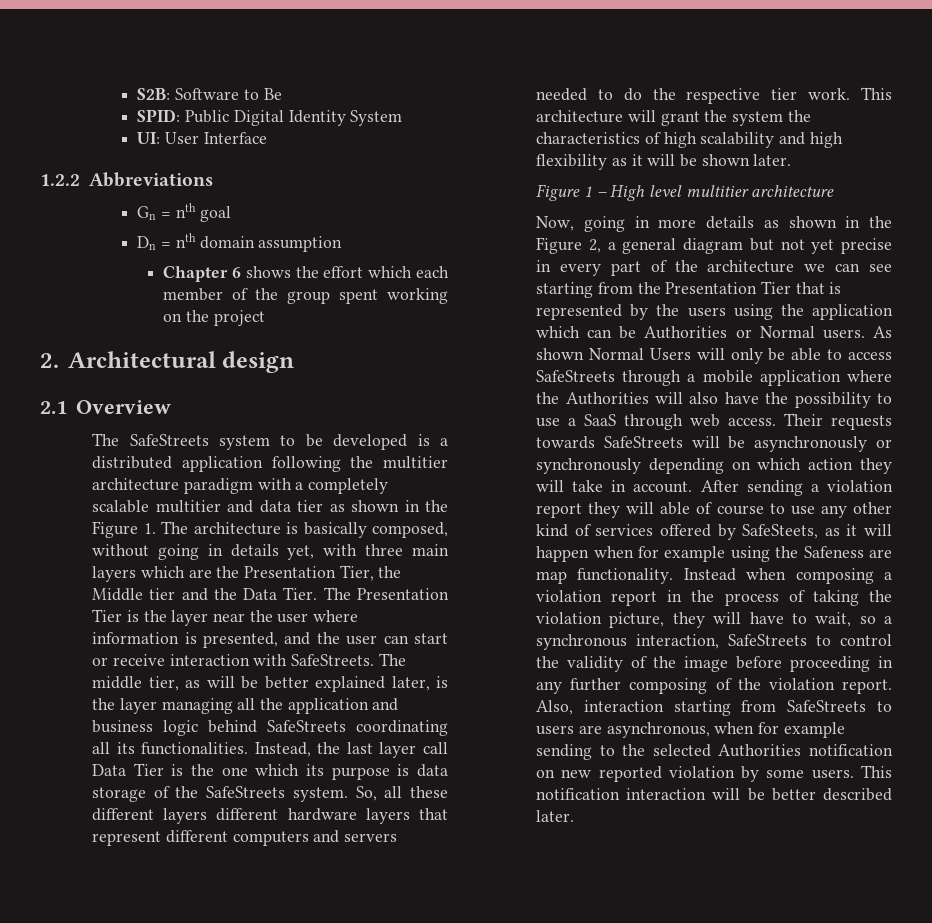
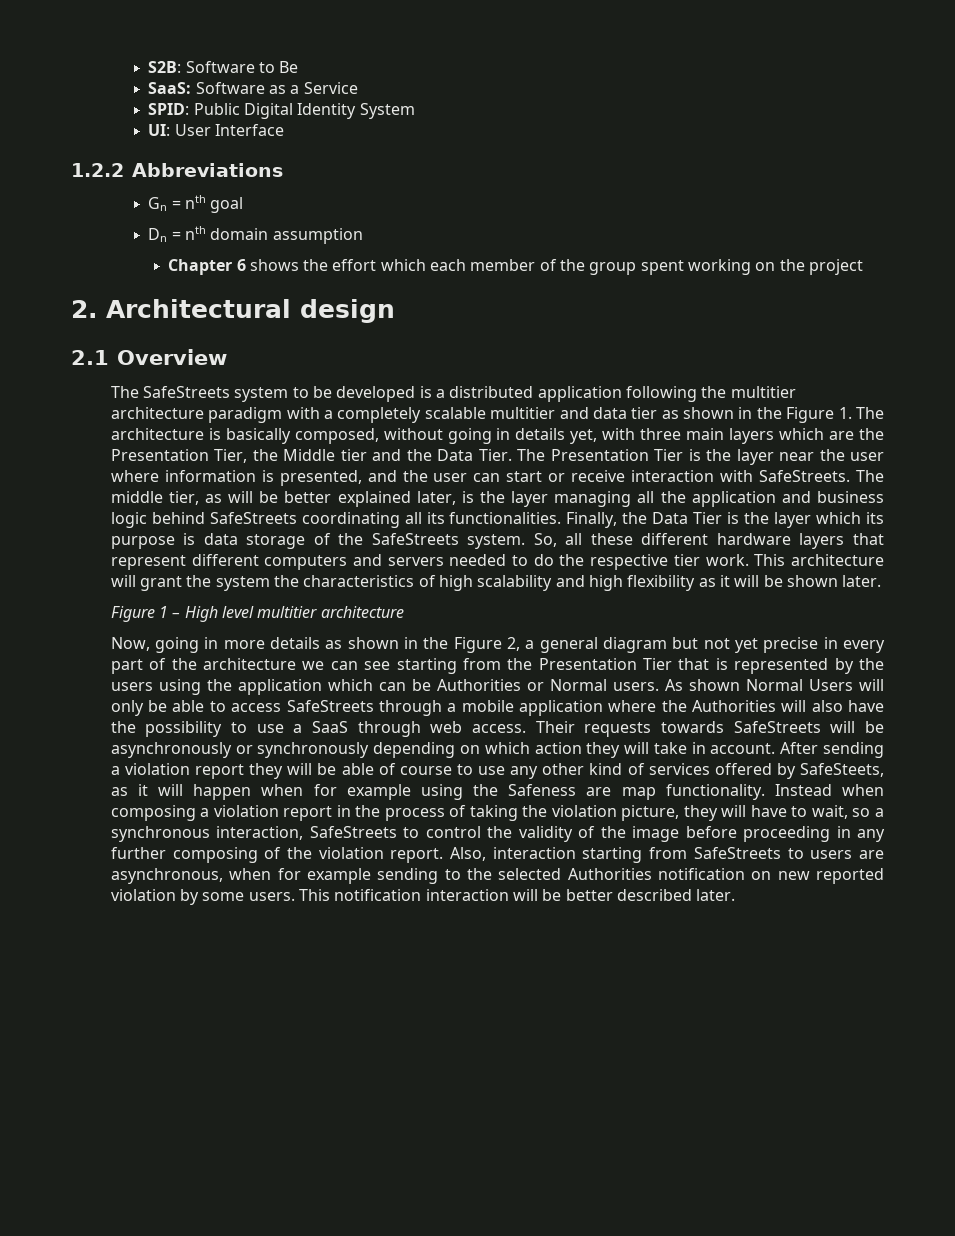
(282, 94) none -> [148,82,358,94] // SaaS: Software as a Service
[254,742,448,758] Instead, the last layer call -> [566,512,648,528] Finally, the
[221,767,248,776] one -> [774,512,812,528] layer
[163,808,279,824] layers different -> (709, 539) none
(655, 508) none -> [317,763,337,775] be

